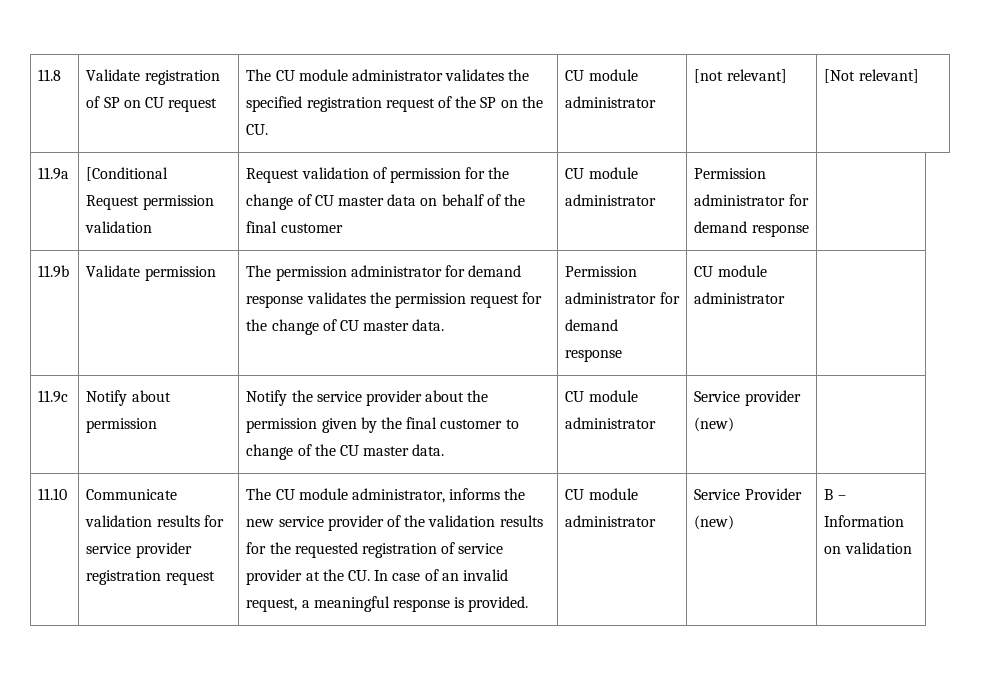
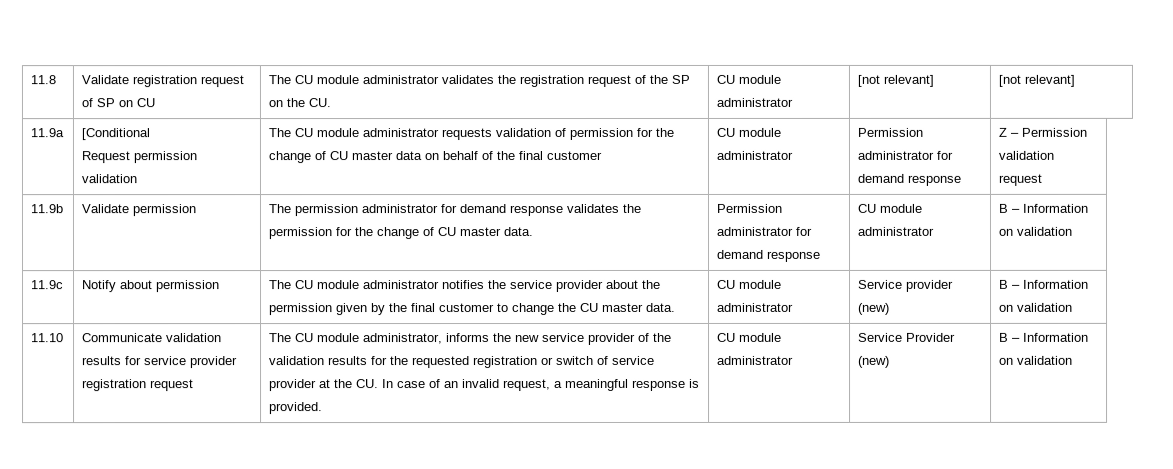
(220, 77) none -> [200,75,245,88] request
[168,98,218,112] request -> (156, 103) none
[246,96,303,112] specified -> (517, 80) none
[824,69,856,83] [Not -> [998,74,1022,87] [not
[246,168,300,183] Request -> [268,128,493,141] The CU module administrator requests
(809, 230) none -> [998,127,1088,137] [998,150,1055,160] [998,173,1043,186] Z – Permission validation request
[470,294,520,308] request -> (334, 233) none
(786, 298) none -> [998,203,1089,213] [998,226,1074,236] B – Information on validation
[246,390,288,406] Notify -> [269,280,486,290] The CU module administrator notifies
[297,444,312,456] of -> (556, 309) none
(735, 424) none -> [999,279,1090,289] [999,302,1074,312] B – Information on validation
(437, 550) none -> [541,355,595,366] or switch

